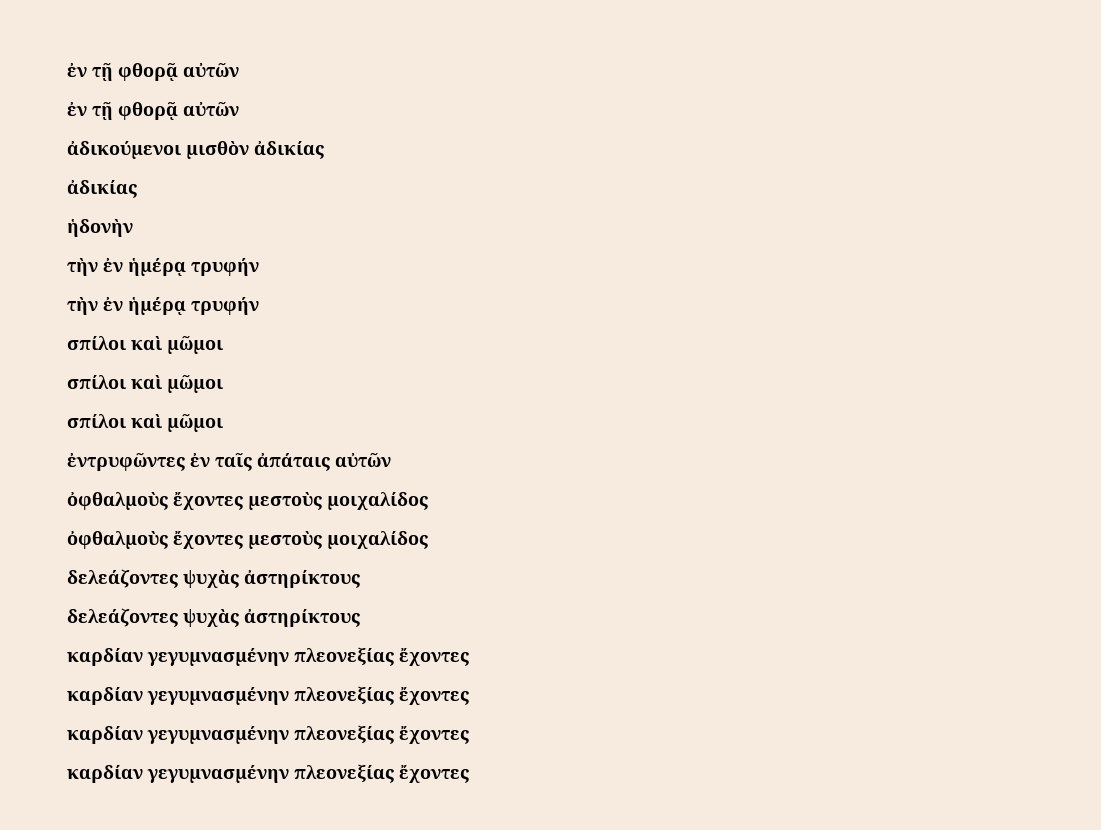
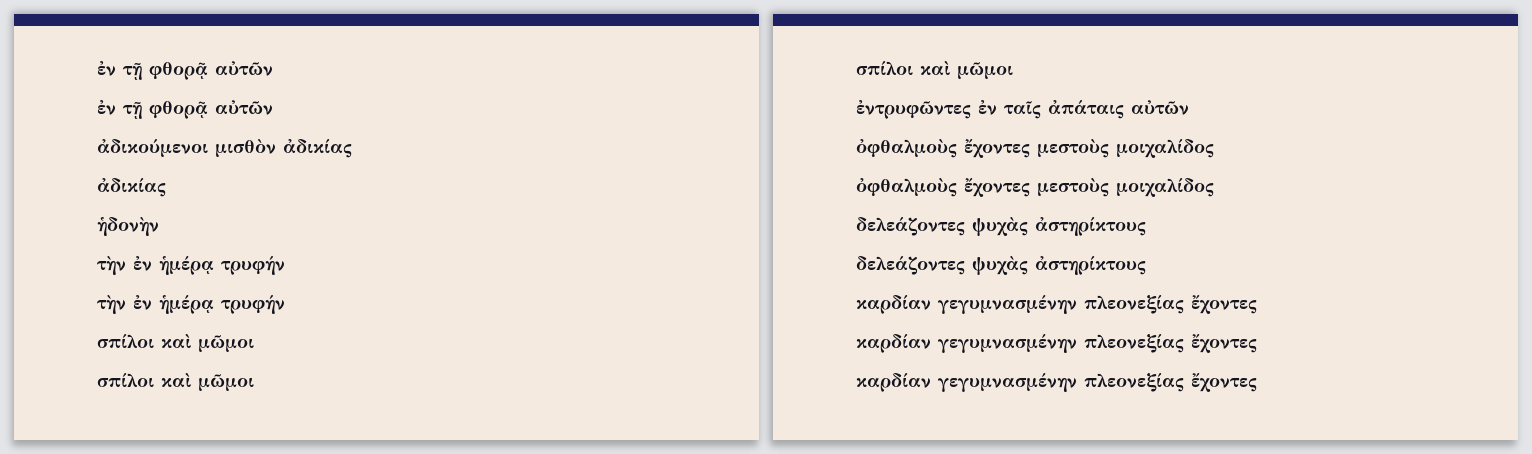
[67,764,469,783] // καρδίαν γεγυμνασμένην πλεονεξίας ἔχοντες -> (1257, 382) none

